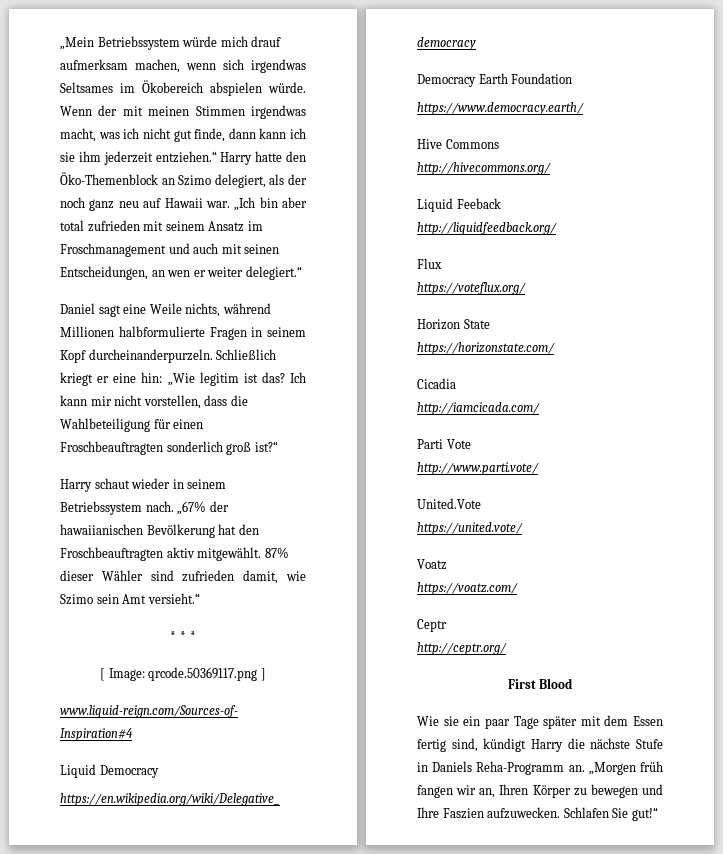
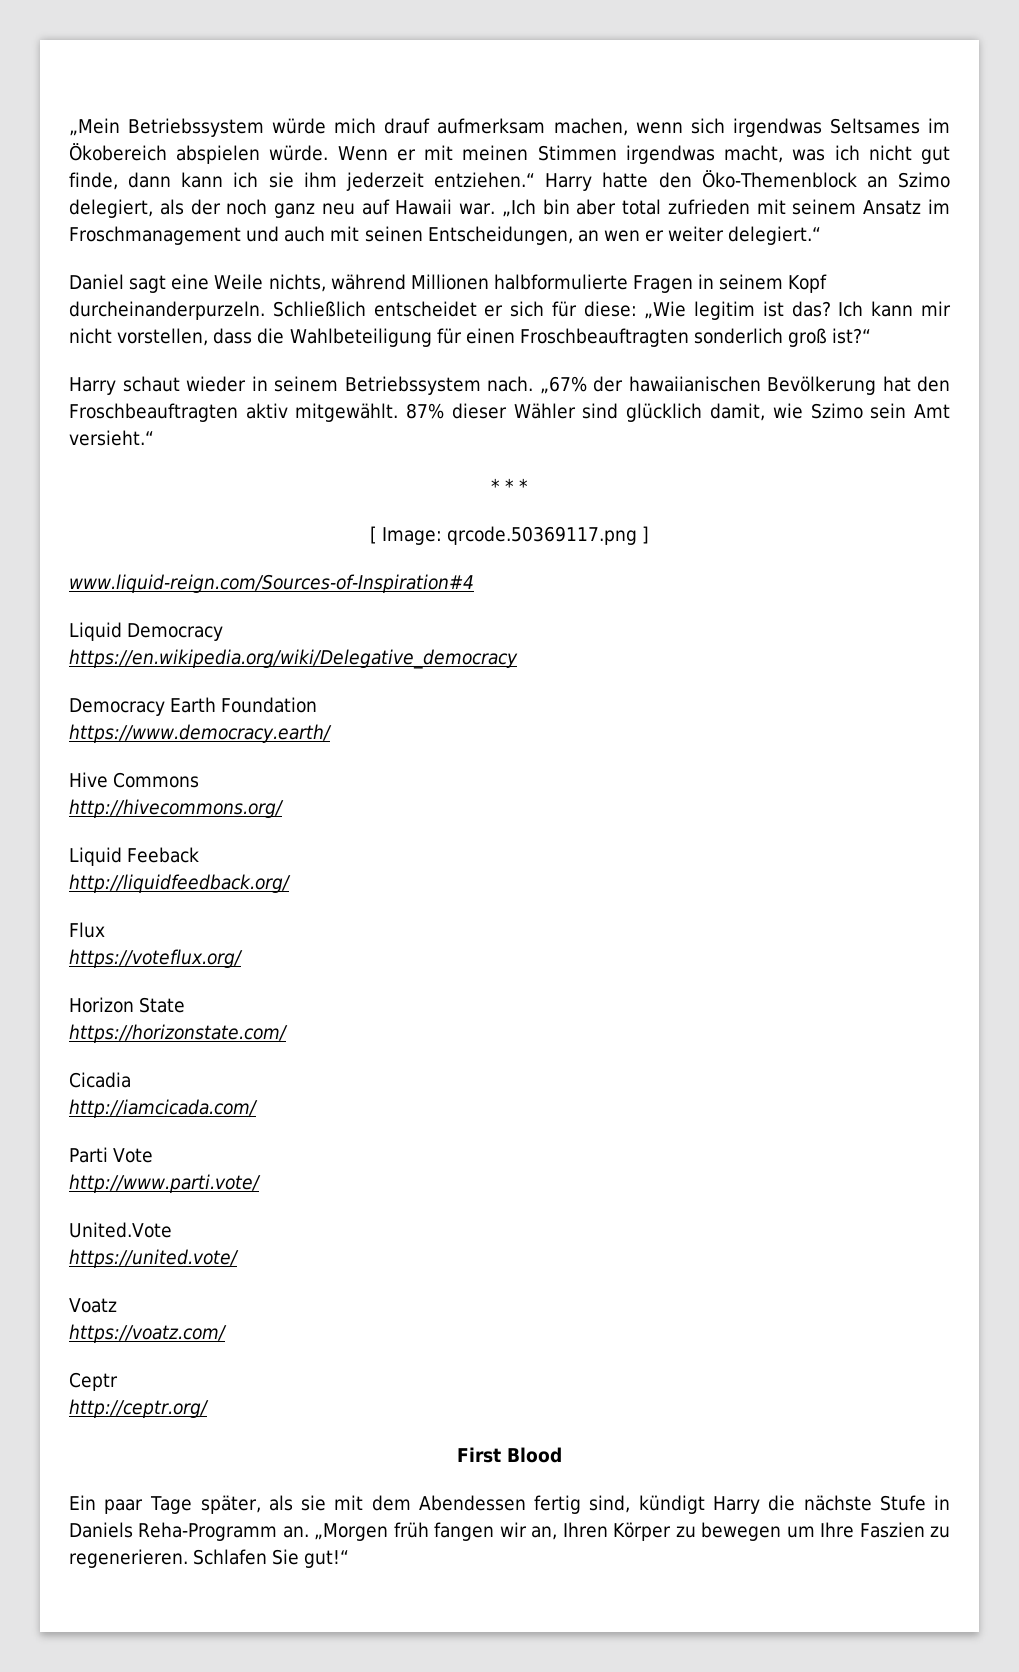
[98,105,118,116] der -> [396,149,416,161] er
[60,372,163,386] kriegt er eine hin: -> [373,301,637,317] entscheidet er sich für diese:
[182,570,235,582] zufrieden -> [626,403,703,422] glücklich
[417,716,578,729] Wie sie ein paar Tage später -> [69,1495,327,1514] Ein paar Tage später, als sie
[633,716,663,726] Essen -> [418,1495,526,1511] Abendessen
[642,784,663,795] und -> [786,1526,815,1538] um
[487,807,561,819] aufzuwecken. -> [929,1526,950,1538] [69,1549,188,1568] zu regenerieren.

